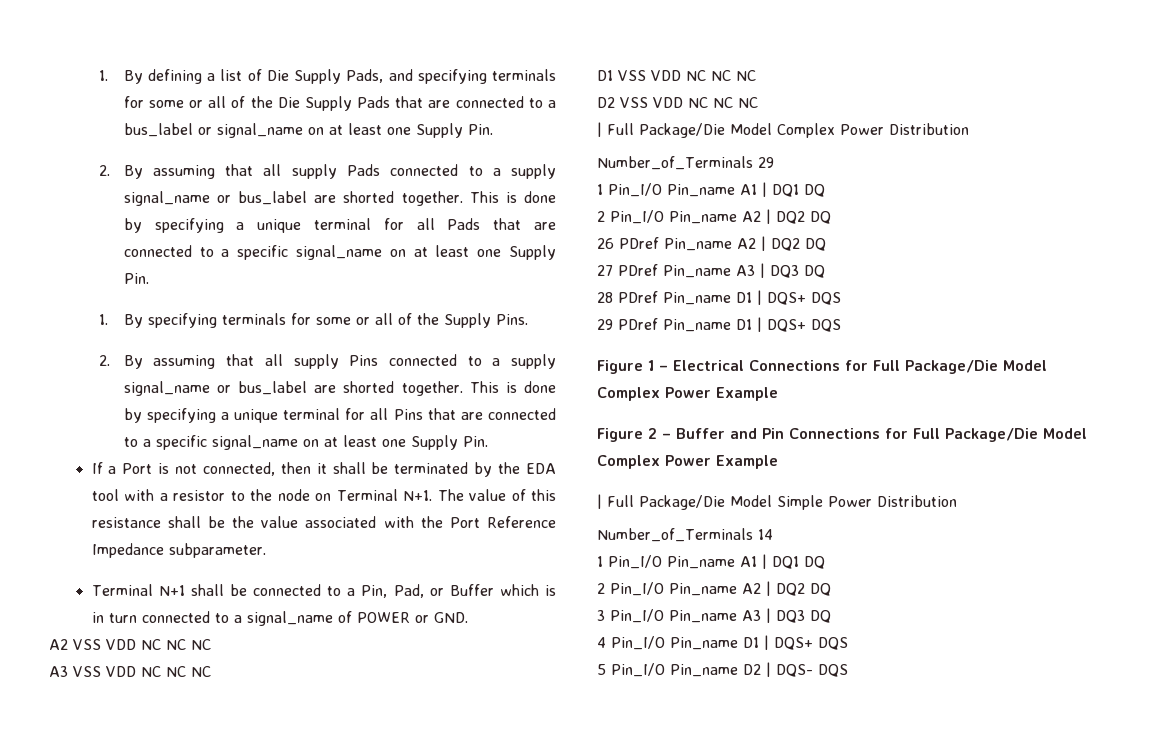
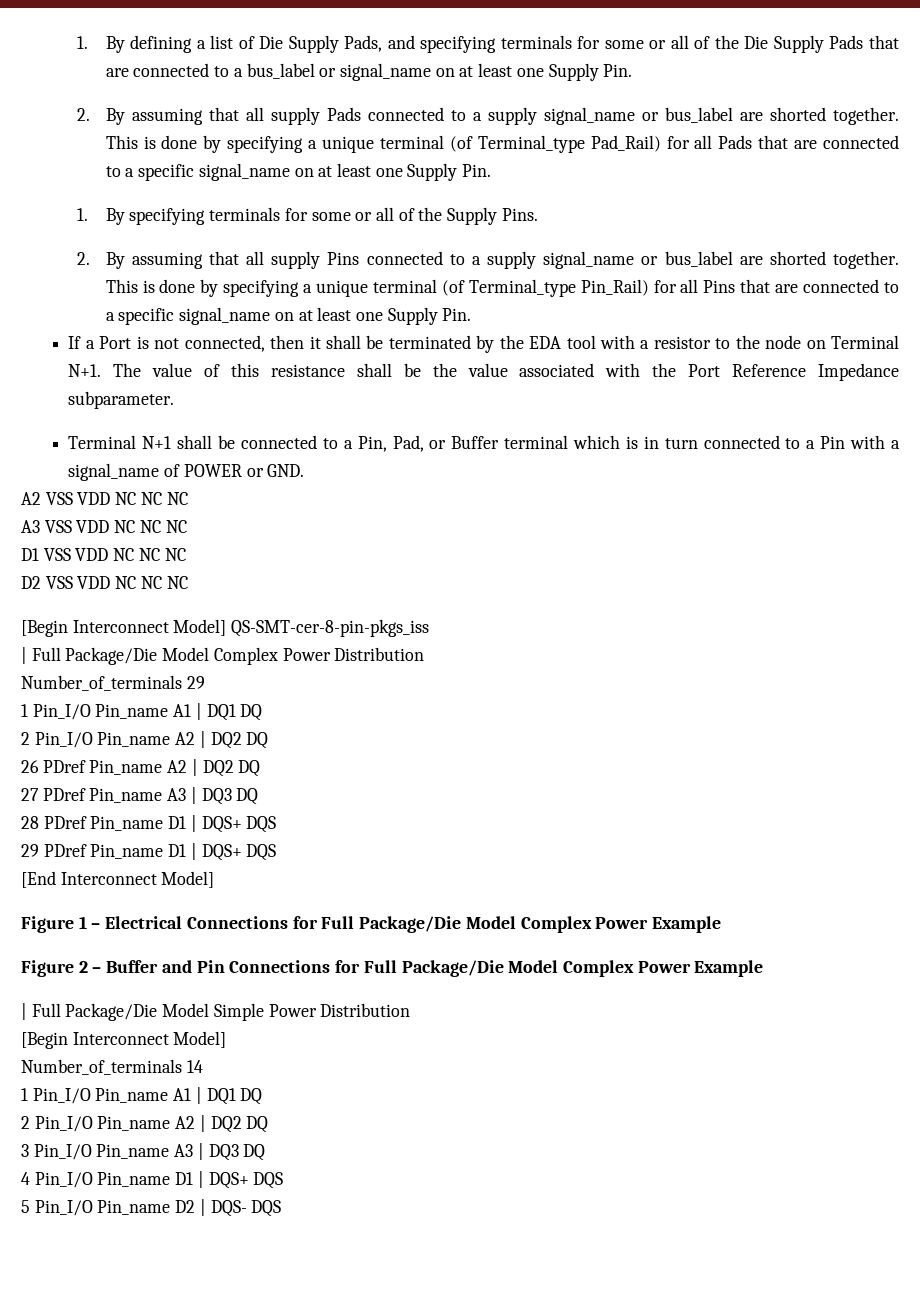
(371, 224) none -> [449,135,661,153] (of Terminal_type Pad_Rail)
(341, 414) none -> [441,279,649,297] (of Terminal_type Pin_Rail)
(494, 590) none -> [504,435,569,449] terminal
(242, 619) none -> [820,435,901,449] Pin with a
(758, 102) none -> [21,619,430,637] // [Begin Interconnect Model] QS-SMT-cer-8-pin-pkgs_iss
[597,156,753,170] Number_of_Terminals -> [21,675,182,691] Number_of_terminals
(841, 325) none -> [21,871,215,888] // [End Interconnect Model]
[597,528,753,542] Number_of_Terminals -> [21,1031,227,1049] [21,1059,182,1075] [Begin Interconnect Model] // Number_of_terminals

